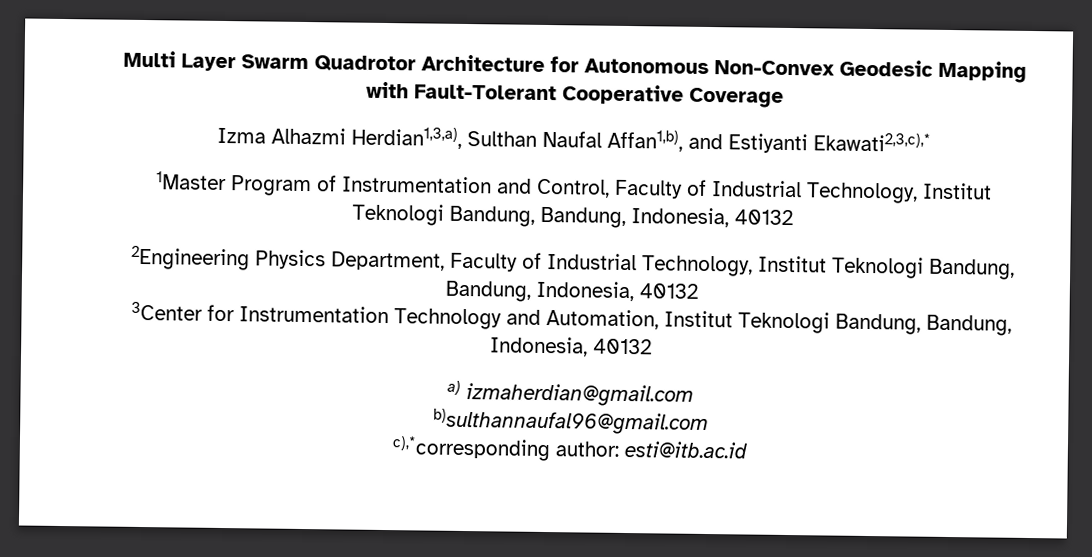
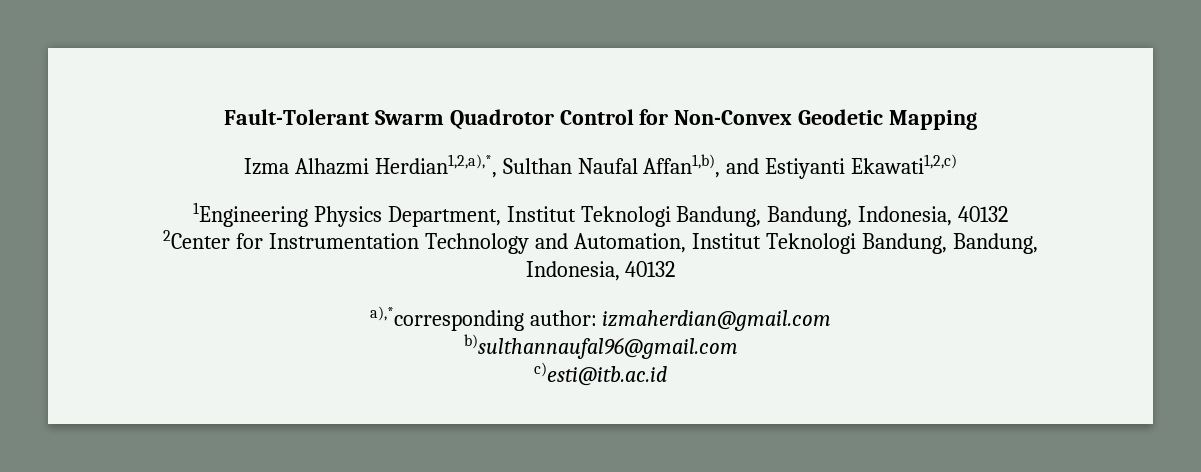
[122,50,1027,83] [365,81,784,108] Multi Layer Swarm Quadrotor Architecture for Autonomous Non-Convex Geodesic Mapping with Fault-Tolerant Cooperative Coverage -> [223,109,978,130] Fault-Tolerant Swarm Quadrotor Control for Non-Convex Geodetic Mapping
[350,126,462,149] Herdian1,3,a), -> [374,154,497,178] Herdian1,2,a),*,
[812,132,931,152] [155,171,992,204] [351,203,794,228] [130,245,1015,280] [444,280,699,302] [131,301,203,321] Ekawati2,3,c),* // 1Master Program of Instrumentation and Control, Faculty of Industrial Technology, Institut Teknologi Bandung, Bandung, Indonesia, 40132 // 2Engineering Physics Department, Faculty of Industrial Technology, Institut Teknologi Bandung, Bandung, Indonesia, 40132 // 3Center -> [851,154,958,174] [192,202,1009,227] [163,230,231,249] Ekawati1,2,c) // 1Engineering Physics Department, Institut Teknologi Bandung, Bandung, Indonesia, 40132 // 2Center
[447,380,461,395] a) -> [369,306,597,331] a),*corresponding author:
[392,436,747,462] c),*corresponding author: esti@itb.ac.id -> [534,362,667,386] c)esti@itb.ac.id

